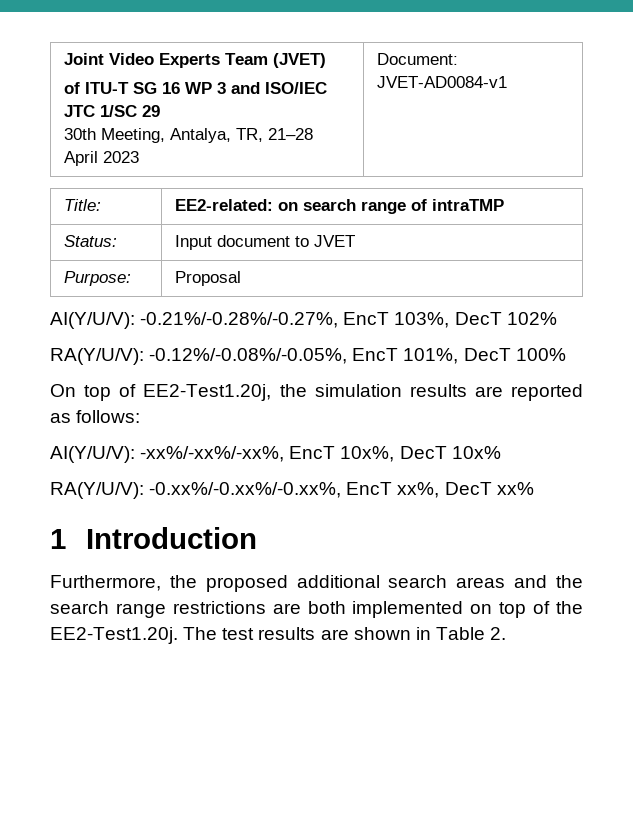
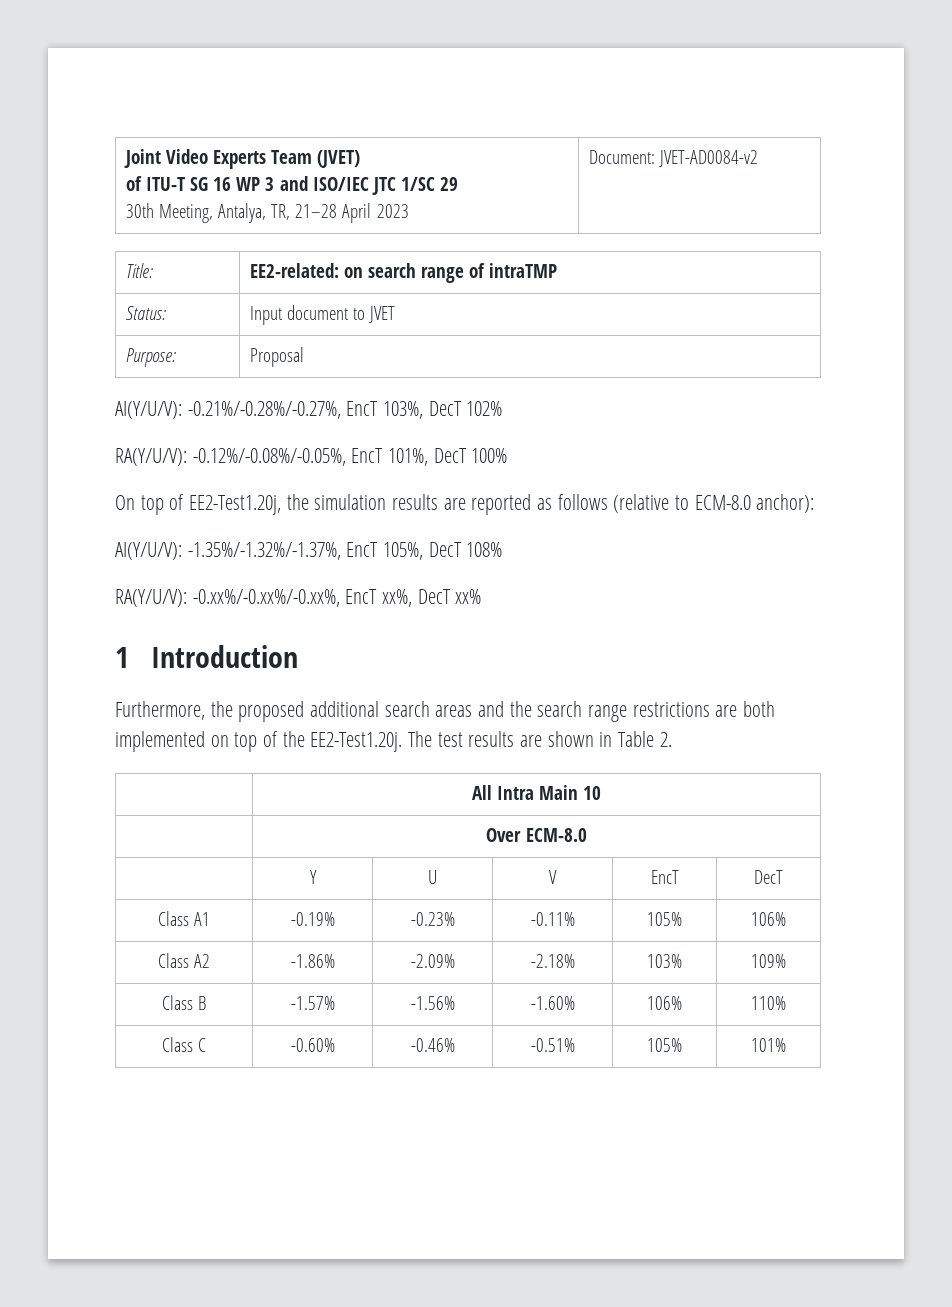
[377,76,508,88] JVET-AD0084-v1 -> [658,150,758,167] JVET-AD0084-v2
[76,410,141,423] [50,446,501,463] follows: // AI(Y/U/V): -xx%/-xx%/-xx%, EncT 10x%, DecT 10x% -> [557,494,815,513] [115,542,503,560] follows (relative to ECM-8.0 anchor): // AI(Y/U/V): -1.35%/-1.32%/-1.37%, EncT 105%, DecT 108%
(507, 633) none -> [471,785,602,800] [486,828,587,842] [309,870,317,884] [428,870,437,884] [549,870,557,884] [650,870,679,884] [754,870,783,884] [157,911,211,926] [290,912,335,926] [410,912,455,926] [530,912,575,926] [647,912,682,926] [751,912,786,926] [157,953,211,968] [290,954,335,968] [410,954,455,968] [530,954,575,968] [647,954,682,968] [751,954,786,968] [161,995,207,1010] [290,996,335,1010] [410,996,455,1010] [530,996,575,1010] [647,996,682,1010] [751,996,786,1010] [161,1037,207,1052] [290,1038,335,1052] [410,1038,455,1052] [530,1038,575,1052] [647,1038,682,1052] [751,1038,786,1052] // | All Intra Main 10 // | Over ECM-8.0 // | Y | U | V | EncT | DecT // Class A1 | -0.19% | -0.23% | -0.11% | 105% | 106% // Class A2 | -1.86% | -2.09% | -2.18% | 103% | 109% // Class B | -1.57% | -1.56% | -1.60% | 106% | 110% // Class C | -0.60% | -0.46% | -0.51% | 105% | 101%

